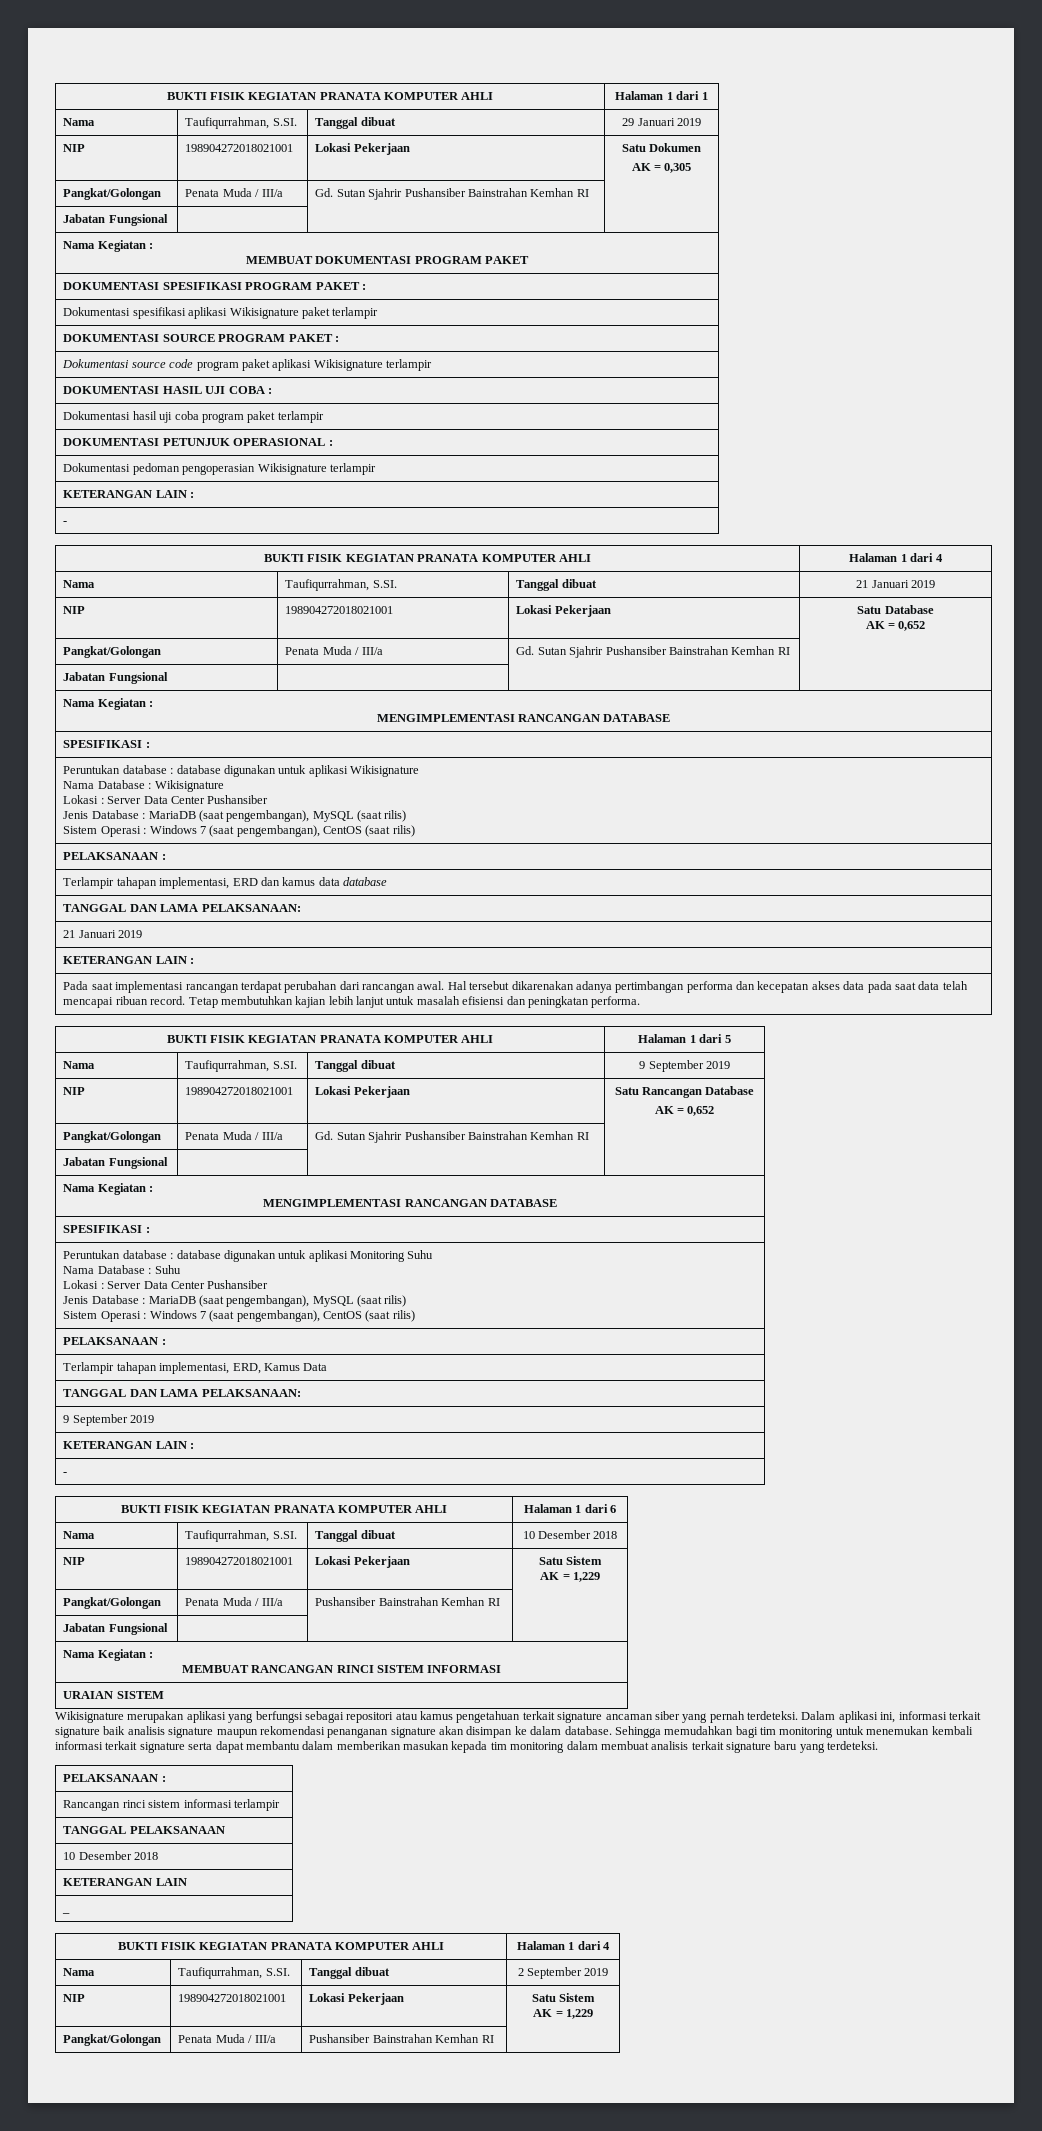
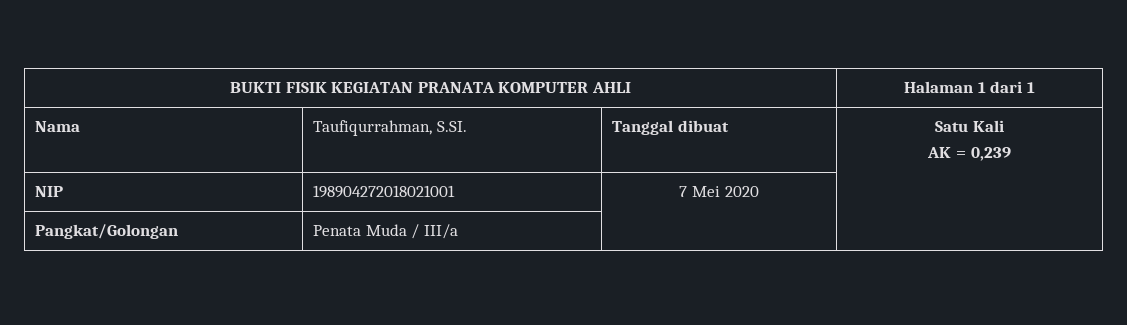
[622,118,701,126] [63,144,86,152] [185,144,294,152] [315,143,410,155] [621,143,702,152] [631,163,692,173] [63,188,162,200] [185,188,283,197] [315,188,589,200] [63,214,168,226] [63,240,154,252] [245,256,530,264] [63,282,366,290] [63,307,379,319] [63,334,339,342] [62,359,433,371] [63,386,272,394] [63,411,324,423] [63,438,333,446] [63,463,376,475] [63,490,195,498] [63,521,68,524] [264,554,591,562] [849,553,943,562] [63,580,96,588] [285,579,397,591] [516,579,597,591] [856,580,935,588] [63,606,86,614] [285,606,394,614] [516,605,611,617] [857,605,934,614] [865,621,926,631] [63,646,162,658] [285,646,383,655] [516,646,790,658] [63,672,168,684] [63,698,154,710] [376,714,671,722] [63,740,150,748] [63,765,420,777] [63,780,224,792] [63,795,269,804] [63,810,407,822] [63,825,415,837] [63,852,166,860] [63,877,388,889] [63,904,301,912] [63,930,143,938] [63,956,195,964] [63,981,968,993] [63,996,641,1008] [166,1035,494,1043] [638,1034,731,1043] [63,1061,96,1069] [185,1060,297,1072] [315,1060,396,1072] [639,1060,730,1072] [63,1087,86,1095] [185,1087,294,1095] [315,1086,410,1098] [614,1086,755,1098] [654,1106,715,1116] [63,1131,162,1143] [185,1131,283,1140] [315,1131,589,1143] [63,1157,168,1169] [63,1183,154,1195] [263,1199,557,1207] [63,1225,150,1233] [63,1250,434,1262] [63,1265,181,1274] [63,1280,269,1289] [63,1295,407,1307] [63,1310,415,1322] [63,1337,166,1345] [63,1362,328,1374] [63,1389,301,1397] [63,1414,155,1426] [63,1441,195,1449] [63,1472,68,1475] [120,1505,448,1513] [523,1504,617,1513] [63,1531,96,1539] [185,1530,297,1542] [315,1530,396,1542] [522,1530,618,1539] [63,1557,86,1565] [185,1557,294,1565] [315,1556,410,1568] [538,1556,603,1565] [540,1572,600,1582] [63,1597,162,1609] [185,1597,283,1606] [315,1597,500,1606] [63,1623,168,1635] [63,1649,154,1661] [181,1665,502,1673] [63,1691,164,1699] [55,1711,981,1723] [55,1726,973,1738] [55,1741,879,1753] [63,1774,166,1782] [63,1799,280,1811] [63,1826,225,1834] [63,1851,159,1860] [63,1878,187,1886] [62,1912,71,1914] [117,1942,445,1950] [516,1941,611,1950] [63,1968,96,1976] [178,1967,290,1979] [309,1967,390,1979] [517,1967,609,1979] [63,1994,86,2002] [178,1994,287,2002] [309,1993,404,2005] [531,1993,596,2002] [533,2009,593,2019] [63,2034,162,2046] [178,2034,276,2043] [309,2034,494,2043] 29 Januari 2019 // NIP | 198904272018021001 | Lokasi Pekerjaan | Satu Dokumen // AK = 0,305 // Pangkat/Golongan | Penata Muda / III/a | Gd. Sutan Sjahrir Pushansiber Bainstrahan Kemhan RI | // Jabatan Fungsional | | | // Nama Kegiatan : // MEMBUAT DOKUMENTASI PROGRAM PAKET // DOKUMENTASI SPESIFIKASI PROGRAM PAKET : // Dokumentasi spesifikasi aplikasi Wikisignature paket terlampir // DOKUMENTASI SOURCE PROGRAM PAKET : // Dokumentasi source code program paket aplikasi Wikisignature terlampir // DOKUMENTASI HASIL UJI COBA : // Dokumentasi hasil uji coba program paket terlampir // DOKUMENTASI PETUNJUK OPERASIONAL : // Dokumentasi pedoman pengoperasian Wikisignature terlampir // KETERANGAN LAIN : // - // BUKTI FISIK KEGIATAN PRANATA KOMPUTER AHLI | Halaman 1 dari 4 // Nama | Taufiqurrahman, S.SI. | Tanggal dibuat | 21 Januari 2019 // NIP | 198904272018021001 | Lokasi Pekerjaan | Satu Database // AK = 0,652 // Pangkat/Golongan | Penata Muda / III/a | Gd. Sutan Sjahrir Pushansiber Bainstrahan Kemhan RI | // Jabatan Fungsional | | | // Nama Kegiatan : // MENGIMPLEMENTASI RANCANGAN DATABASE // SPESIFIKASI : // Peruntukan database : database digunakan untuk aplikasi Wikisignature // Nama Database : Wikisignature // Lokasi : Server Data Center Pushansiber // Jenis Database : MariaDB (saat pengembangan), MySQL (saat rilis) // Sistem Operasi : Windows 7 (saat pengembangan), CentOS (saat rilis) // PELAKSANAAN : // Terlampir tahapan implementasi, ERD dan kamus data database // TANGGAL DAN LAMA PELAKSANAAN: // 21 Januari 2019 // KETERANGAN LAIN : // Pada saat implementasi rancangan terdapat perubahan dari rancangan awal. Hal tersebut dikarenakan adanya pertimbangan performa dan kecepatan akses data pada saat data telah mencapai ribuan record. Tetap membutuhkan kajian lebih lanjut untuk masalah efisiensi dan peningkatan performa. // BUKTI FISIK KEGIATAN PRANATA KOMPUTER AHLI | Halaman 1 dari 5 // Nama | Taufiqurrahman, S.SI. | Tanggal dibuat | 9 September 2019 // NIP | 198904272018021001 | Lokasi Pekerjaan | Satu Rancangan Database // AK = 0,652 // Pangkat/Golongan | Penata Muda / III/a | Gd. Sutan Sjahrir Pushansiber Bainstrahan Kemhan RI | // Jabatan Fungsional | | | // Nama Kegiatan : // MENGIMPLEMENTASI RANCANGAN DATABASE // SPESIFIKASI : // Peruntukan database : database digunakan untuk aplikasi Monitoring Suhu // Nama Database : Suhu // Lokasi : Server Data Center Pushansiber // Jenis Database : MariaDB (saat pengembangan), MySQL (saat rilis) // Sistem Operasi : Windows 7 (saat pengembangan), CentOS (saat rilis) // PELAKSANAAN : // Terlampir tahapan implementasi, ERD, Kamus Data // TANGGAL DAN LAMA PELAKSANAAN: // 9 September 2019 // KETERANGAN LAIN : // - // BUKTI FISIK KEGIATAN PRANATA KOMPUTER AHLI | Halaman 1 dari 6 // Nama | Taufiqurrahman, S.SI. | Tanggal dibuat | 10 Desember 2018 // NIP | 198904272018021001 | Lokasi Pekerjaan | Satu Sistem // AK = 1,229 // Pangkat/Golongan | Penata Muda / III/a | Pushansiber Bainstrahan Kemhan RI | // Jabatan Fungsional | | | // Nama Kegiatan : // MEMBUAT RANCANGAN RINCI SISTEM INFORMASI // URAIAN SISTEM // Wikisignature merupakan aplikasi yang berfungsi sebagai repositori atau kamus pengetahuan terkait signature ancaman siber yang pernah terdeteksi. Dalam aplikasi ini, informasi terkait signature baik analisis signature maupun rekomendasi penanganan signature akan disimpan ke dalam database. Sehingga memudahkan bagi tim monitoring untuk menemukan kembali informasi terkait signature serta dapat membantu dalam memberikan masukan kepada tim monitoring dalam membuat analisis terkait signature baru yang terdeteksi. // PELAKSANAAN : // Rancangan rinci sistem informasi terlampir // TANGGAL PELAKSANAAN // 10 Desember 2018 // KETERANGAN LAIN // _ // BUKTI FISIK KEGIATAN PRANATA KOMPUTER AHLI | Halaman 1 dari 4 // Nama | Taufiqurrahman, S.SI. | Tanggal dibuat | 2 September 2019 // NIP | 198904272018021001 | Lokasi Pekerjaan | Satu Sistem // AK = 1,229 // Pangkat/Golongan | Penata Muda / III/a | Pushansiber Bainstrahan Kemhan RI -> [935,120,1004,132] [927,147,1011,161] [35,186,64,197] [313,185,456,198] [679,186,759,197] [35,224,179,239] [313,224,458,239] Satu Kali // AK = 0,239 // NIP | 198904272018021001 | 7 Mei 2020 | // Pangkat/Golongan | Penata Muda / III/a |

